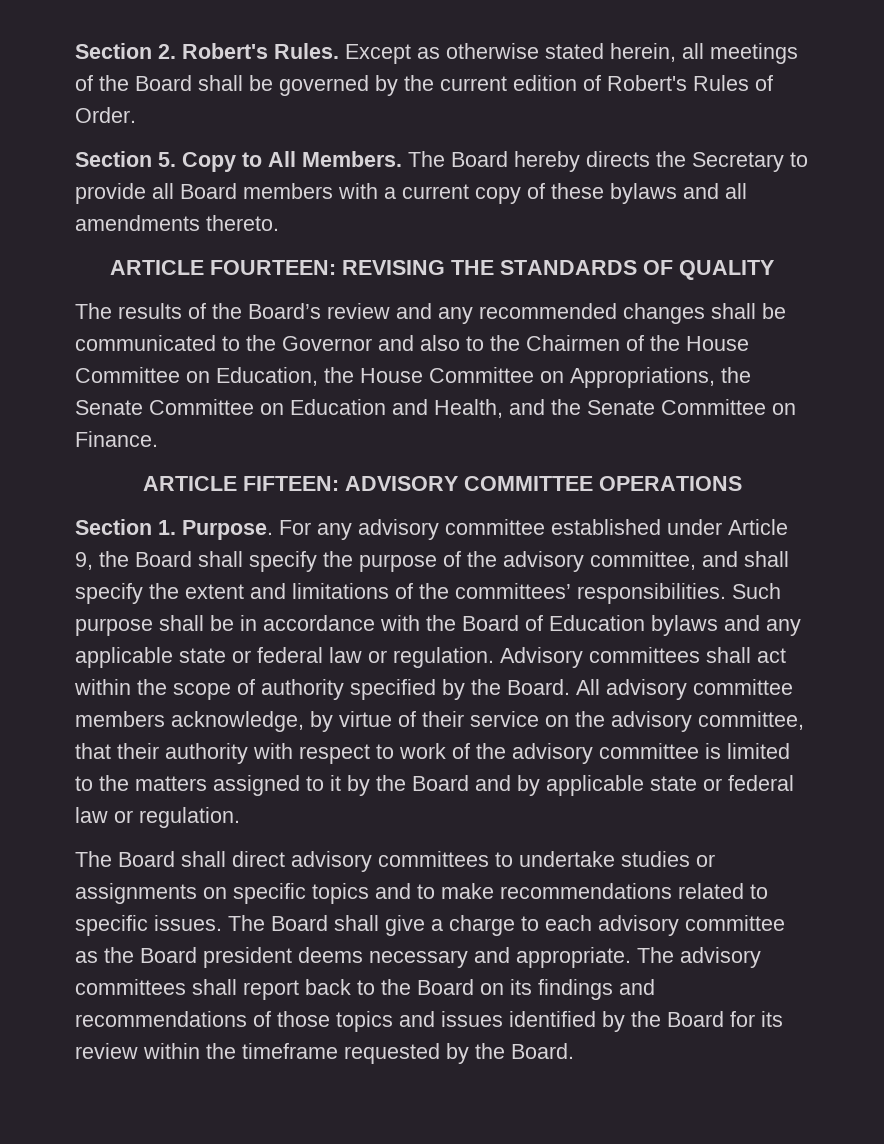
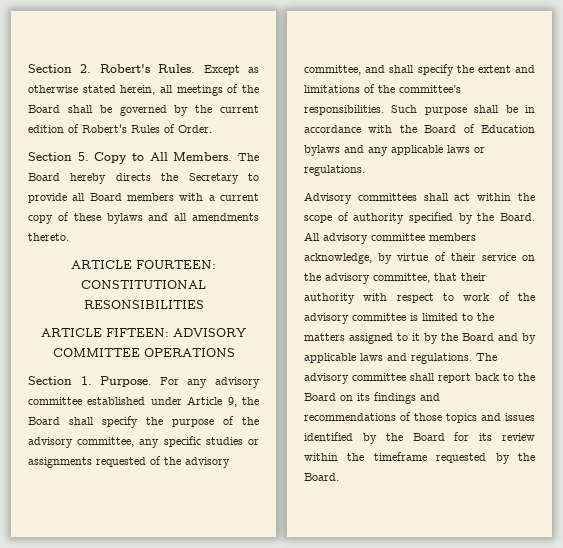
[342,260,774,280] [75,303,786,324] [75,335,749,351] [75,367,751,388] [75,399,796,418] [75,431,158,447] REVISING THE STANDARDS OF QUALITY // The results of the Board’s review and any recommended changes shall be communicated to the Governor and also to the Chairmen of the House Committee on Education, the House Committee on Appropriations, the Senate Committee on Education and Health, and the Senate Committee on Finance. -> [81,280,206,289] [83,300,204,309] CONSTITUTIONAL RESONSIBILITIES
(696, 560) none -> [139,436,259,448] [28,456,230,468] [304,65,361,75] any specific studies or assignments requested of the advisory committee,
[455,583,571,599] committees’ -> [399,85,461,93] committee’s
[179,647,494,668] state or federal law or regulation. -> [447,145,485,153] [304,165,365,176] laws or regulations. //
[650,775,794,791] [75,807,240,828] [75,851,715,872] [75,883,768,904] [75,915,785,936] [75,947,761,968] [75,979,186,995] state or federal law or regulation. // The Board shall direct advisory committees to undertake studies or assignments on specific topics and to make recommendations related to specific issues. The Board shall give a charge to each advisory committee as the Board president deems necessary and appropriate. The advisory committees -> [360,353,497,364] [304,373,406,384] laws and regulations. The advisory committee

